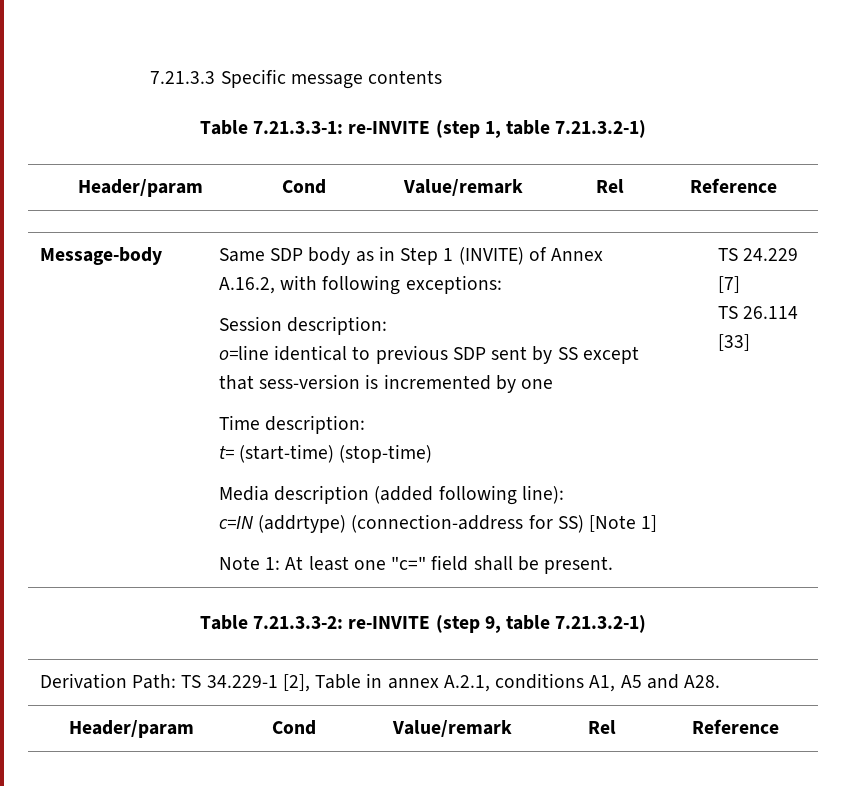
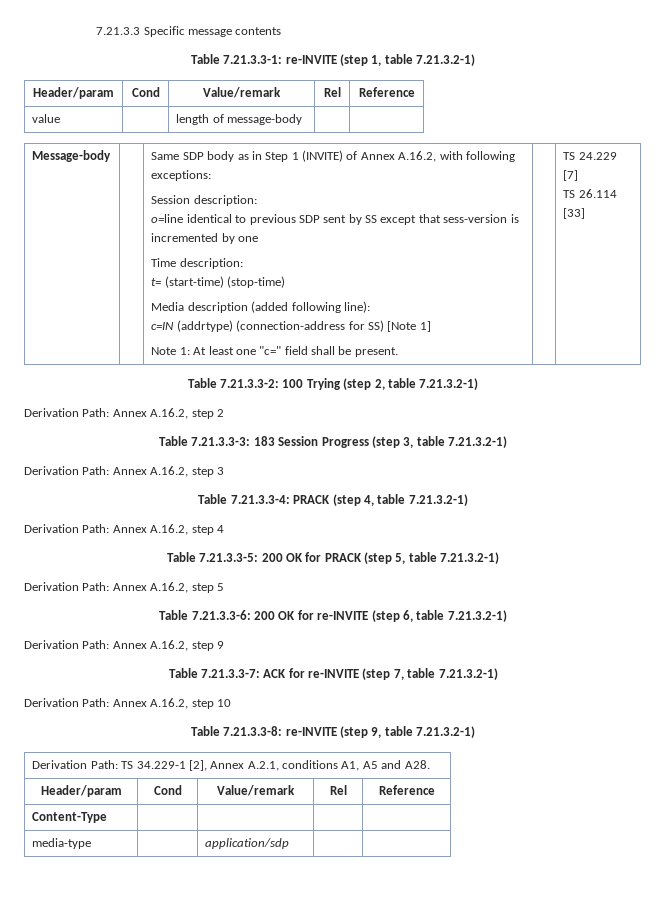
(777, 185) none -> [32,114,61,123] [176,114,303,125] // value | | length of message-body | |
(343, 622) none -> [282,378,479,390] [24,408,224,419] [159,436,507,448] [24,466,224,477] [198,494,468,506] [24,524,224,535] [166,552,500,564] [24,582,224,593] [159,610,507,622] [24,640,224,651] [168,668,498,680] [24,698,231,709] [190,726,283,736] 100 Trying (step 2, table 7.21.3.2-1) // Derivation Path: Annex A.16.2, step 2 // Table 7.21.3.3-3: 183 Session Progress (step 3, table 7.21.3.2-1) // Derivation Path: Annex A.16.2, step 3 // Table 7.21.3.3-4: PRACK (step 4, table 7.21.3.2-1) // Derivation Path: Annex A.16.2, step 4 // Table 7.21.3.3-5: 200 OK for PRACK (step 5, table 7.21.3.2-1) // Derivation Path: Annex A.16.2, step 5 // Table 7.21.3.3-6: 200 OK for re-INVITE (step 6, table 7.21.3.2-1) // Derivation Path: Annex A.16.2, step 9 // Table 7.21.3.3-7: ACK for re-INVITE (step 7, table 7.21.3.2-1) // Derivation Path: Annex A.16.2, step 10 // Table 7.21.3.3-8:
[315,673,439,689] Table in annex -> [210,761,245,769] Annex
(779, 726) none -> [32,812,108,823] [32,838,92,849] [205,838,290,849] // Content-Type | | | | // media-type | | application/sdp | |

